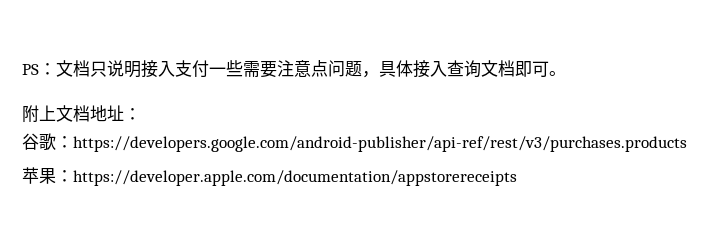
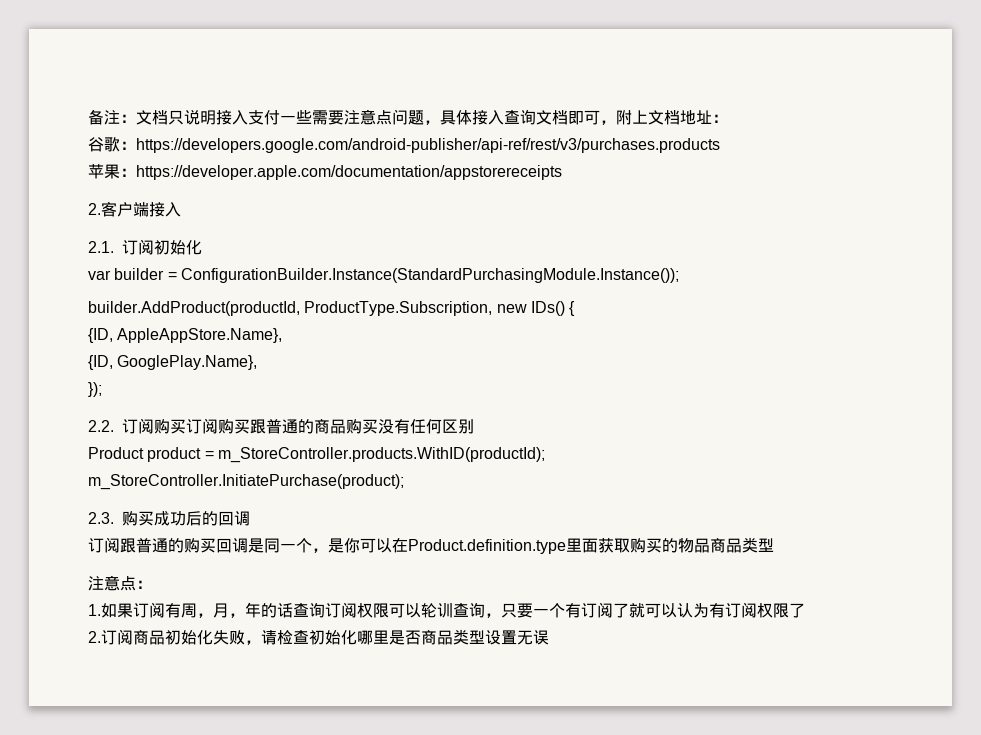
[22,64,39,75] PS -> [88,109,120,125] 备注
[549,71,566,76] 。 // -> [600,120,616,125] ，
(517, 178) none -> [88,201,181,217] [88,239,202,255] [88,268,679,283] [88,301,576,316] [88,328,283,343] [88,355,258,370] [88,382,102,397] [88,418,474,434] [88,447,545,463] [88,474,404,490] [88,511,250,526] [88,537,774,554] [88,575,152,591] [88,602,805,618] [88,629,549,645] // 2.客户端接入 // 2.1.订阅初始化 // var builder = ConfigurationBuilder.Instance(StandardPurchasingModule.Instance()); // builder.AddProduct(productId, ProductType.Subscription, new IDs() { // {ID, AppleAppStore.Name}, // {ID, GooglePlay.Name}, // }); // 2.2.订阅购买订阅购买跟普通的商品购买没有任何区别 // Product product = m_StoreController.products.WithID(productId); // m_StoreController.InitiatePurchase(product); // 2.3.购买成功后的回调 // 订阅跟普通的购买回调是同一个，是你可以在Product.definition.type里面获取购买的物品商品类型 // 注意点： // 1.如果订阅有周，月，年的话查询订阅权限可以轮训查询，只要一个有订阅了就可以认为有订阅权限了 // 2.订阅商品初始化失败，请检查初始化哪里是否商品类型设置无误

